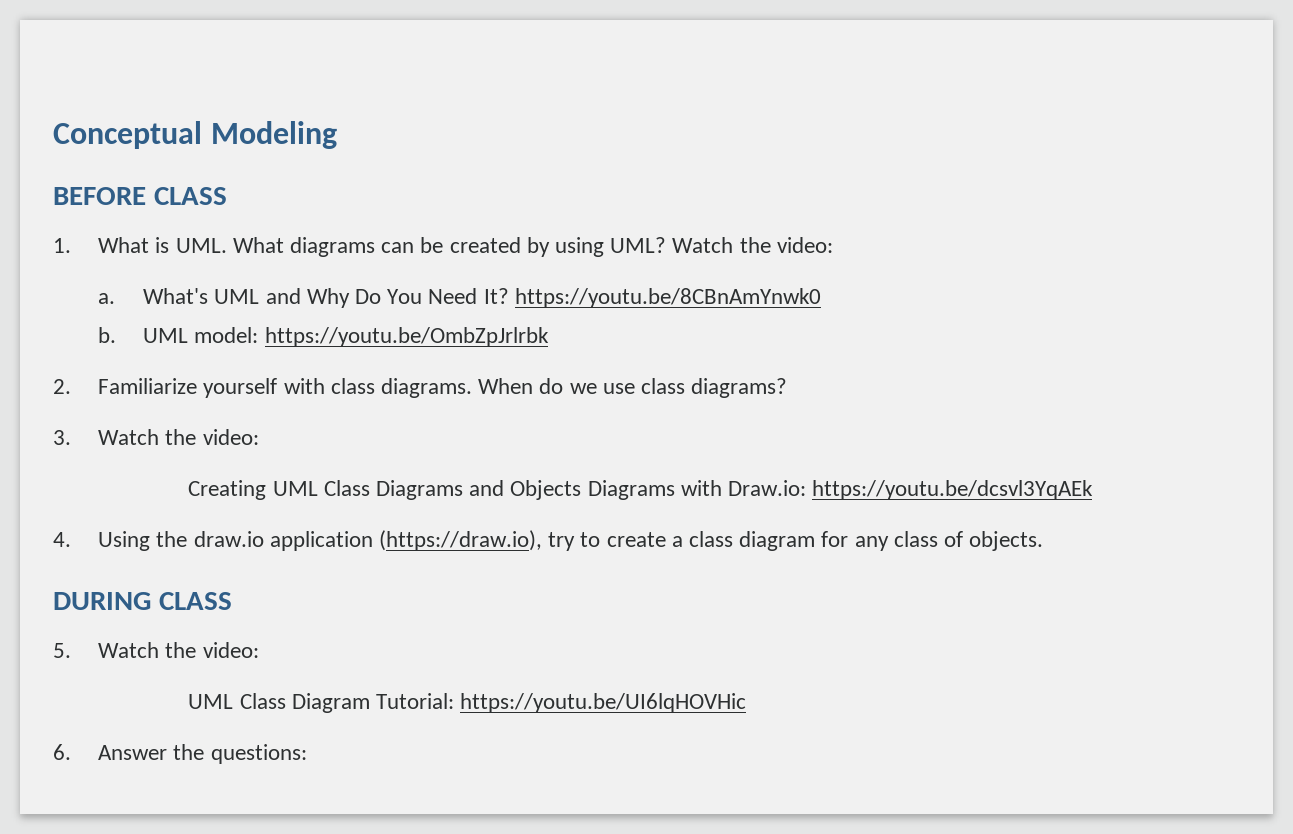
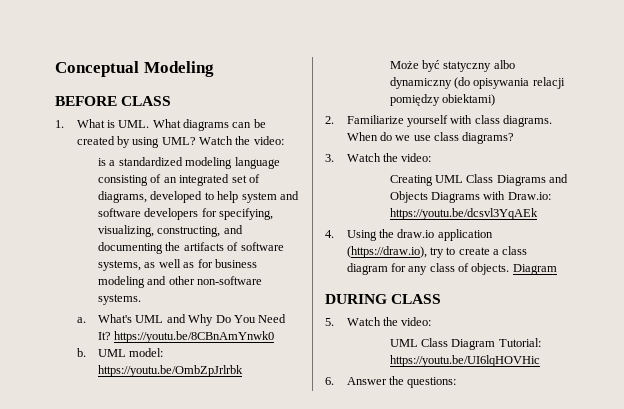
(833, 245) none -> [98,157,280,169] [98,174,260,186] [98,191,299,203] [98,208,274,220] [98,225,243,237] [98,242,284,254] [98,259,257,271] [98,276,263,288] [98,294,142,305] // is a standardized modeling language consisting of an integrated set of diagrams, developed to help system and software developers for specifying, visualizing, constructing, and documenting the artifacts of software systems, as well as for business modeling and other non-software systems.
(549, 337) none -> [389,60,515,72] [389,77,565,89] [389,94,496,106] // Może być statyczny albo dynamiczny (do opisywania relacji pomiędzy obiektami)
(1044, 541) none -> [512,264,557,275] Diagram

